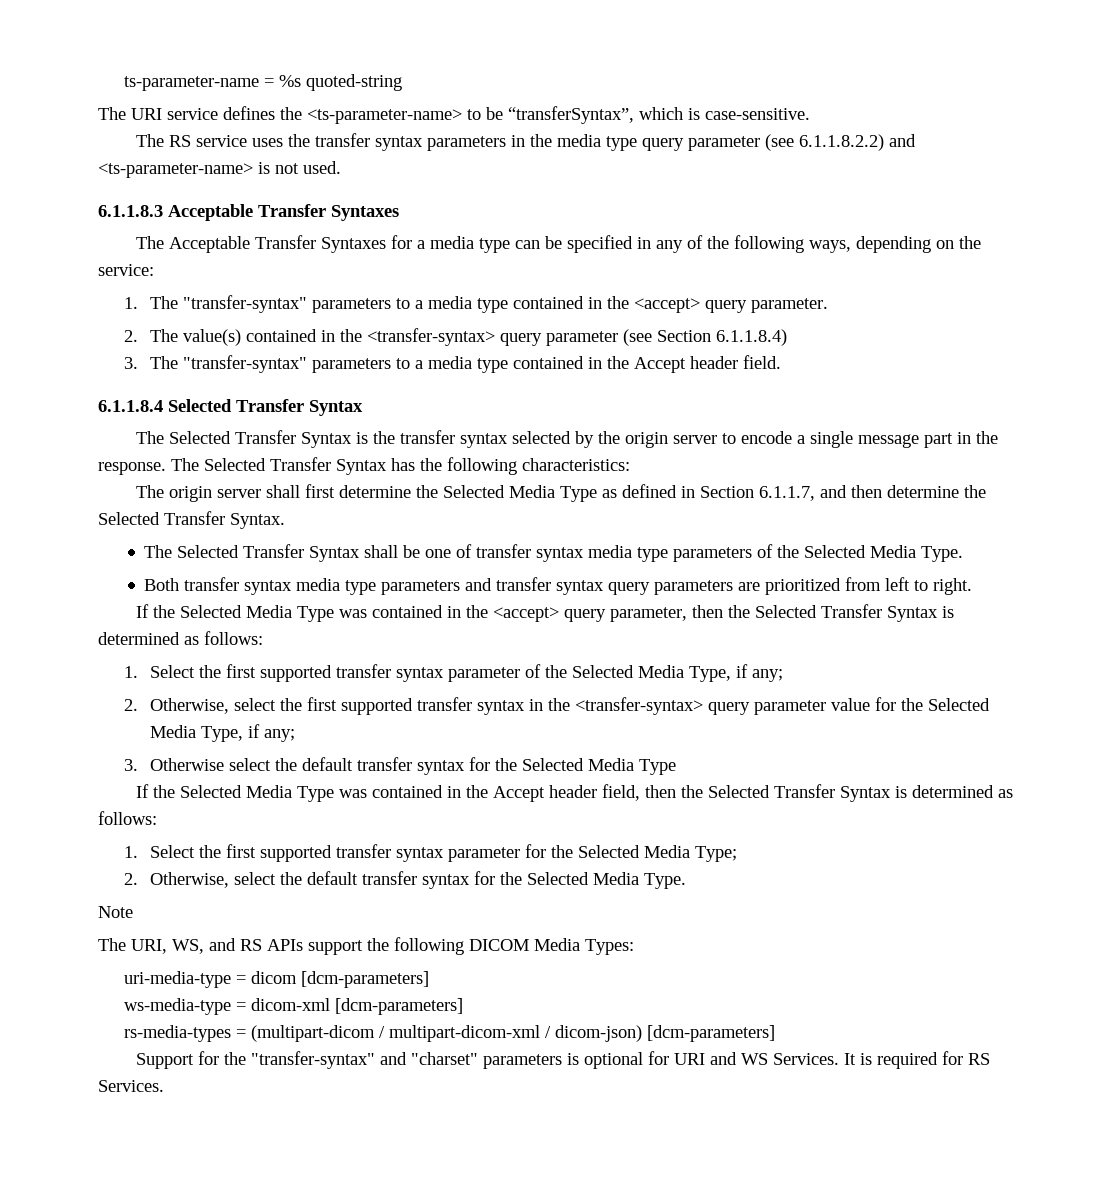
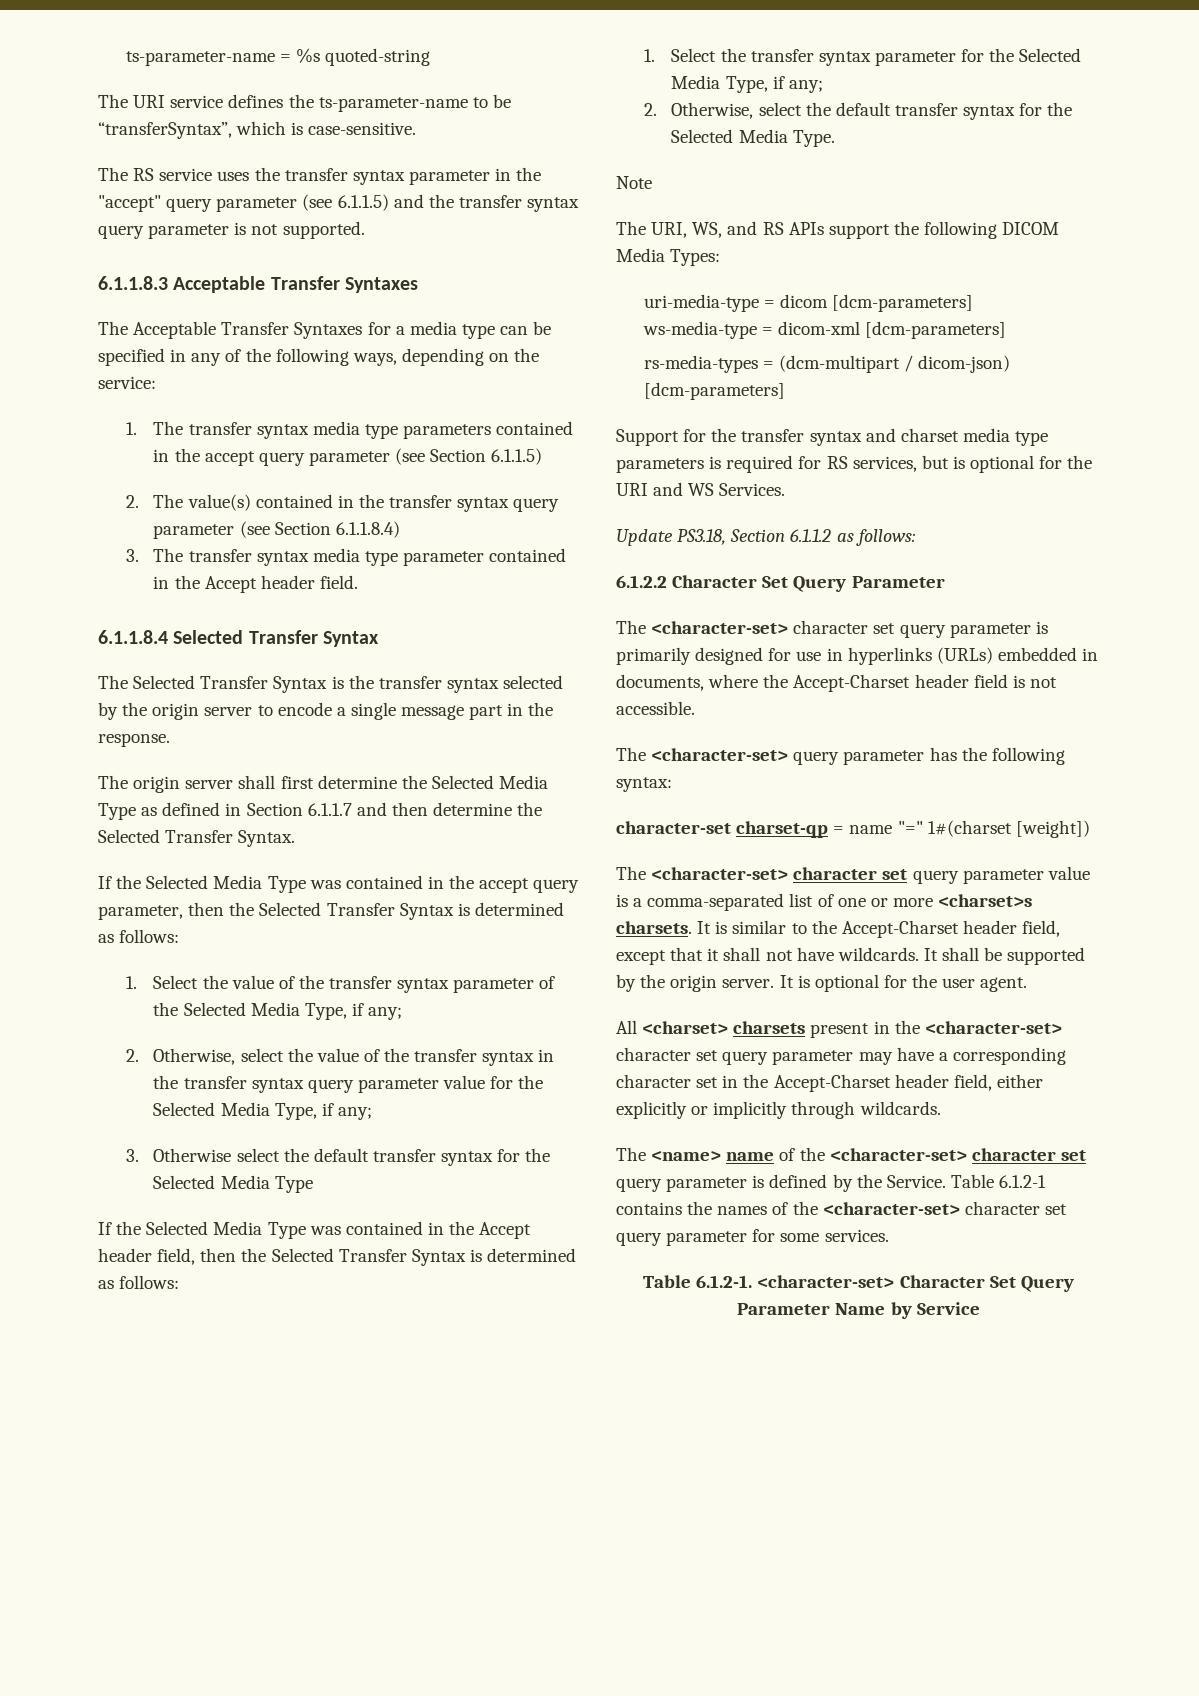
[307,109,462,124] <ts-parameter-name> -> [318,97,468,112] ts-parameter-name
[426,134,916,151] [98,161,341,178] parameters in the media type query parameter (see 6.1.1.8.2.2) and <ts-parameter-name> is not used. -> [408,167,542,185] [98,194,580,212] [98,221,365,239] parameter in the "accept" query parameter (see 6.1.1.5) and the transfer syntax query parameter is not supported.
[182,295,828,313] "transfer-syntax" parameters to a media type contained in the <accept> query parameter. -> [188,421,574,439] [153,448,543,466] transfer syntax media type parameters contained in the accept query parameter (see Section 6.1.1.5)
[366,328,495,346] <transfer-syntax> -> [389,495,510,512] transfer syntax
[182,355,508,373] "transfer-syntax" parameters to a media type -> [188,548,485,566] transfer syntax media type parameter
[171,457,630,475] The Selected Transfer Syntax has the following characteristics: -> (170, 740) none
[758,486,815,501] 6.1.1.7, -> [307,803,352,816] 6.1.1.7
[144,544,964,562] [144,577,973,595] [135,604,559,622] // The Selected Transfer Syntax shall be one of transfer syntax media type parameters of the Selected Media Type. // Both transfer syntax media type parameters and transfer syntax query parameters are prioritized from left to right. // If the Selected Media Type was contained in the <accept> -> [98,875,530,893] // If the Selected Media Type was contained in the accept
[225,664,332,682] first supported -> [231,975,324,989] value of the
[306,697,413,715] first supported -> [316,1048,410,1062] value of the
[574,697,703,715] <transfer-syntax> -> [183,1076,304,1093] transfer syntax
[225,844,332,862] first supported -> (746, 55) none
[694,846,737,862] Type; -> [725,76,823,93] Type, if any;
[250,1025,540,1042] (multipart-dicom / multipart-dicom-xml -> [778,355,900,373] (dcm-multipart
[250,1051,669,1069] "transfer-syntax" and "charset" parameters is optional for -> [741,428,1049,446] [616,455,1093,473] transfer syntax and charset media type parameters is required for RS services, but is optional for the
[843,1051,990,1069] [98,1080,164,1092] It is required for RS Services. -> [616,529,915,546] [616,575,945,592] [616,620,1048,638] [616,647,1099,665] [616,674,1057,692] [616,701,695,715] [616,747,1065,765] [616,777,672,792] [616,820,1090,838] [616,866,1090,884] [616,893,1033,911] [616,920,1061,938] [616,947,1086,965] [616,974,1028,992] [616,1020,1062,1038] [616,1047,1066,1065] [616,1074,1043,1092] [616,1101,941,1119] [616,1147,1086,1161] [616,1174,1047,1192] [616,1201,1067,1215] [616,1229,889,1246] [643,1275,1074,1292] [737,1302,980,1319] // Update PS3.18, Section 6.1.1.2 as follows: // 6.1.2.2 Character Set Query Parameter // The <character-set> character set query parameter is primarily designed for use in hyperlinks (URLs) embedded in documents, where the Accept-Charset header field is not accessible. // The <character-set> query parameter has the following syntax: // character-set charset-qp = name "=" 1#(charset [weight]) // The <character-set> character set query parameter value is a comma-separated list of one or more <charset>s charsets. It is similar to the Accept-Charset header field, except that it shall not have wildcards. It shall be supported by the origin server. It is optional for the user agent. // All <charset> charsets present in the <character-set> character set query parameter may have a corresponding character set in the Accept-Charset header field, either explicitly or implicitly through wildcards. // The <name> name of the <character-set> character set query parameter is defined by the Service. Table 6.1.2-1 contains the names of the <character-set> character set query parameter for some services. // Table 6.1.2-1. <character-set> Character Set Query Parameter Name by Service

